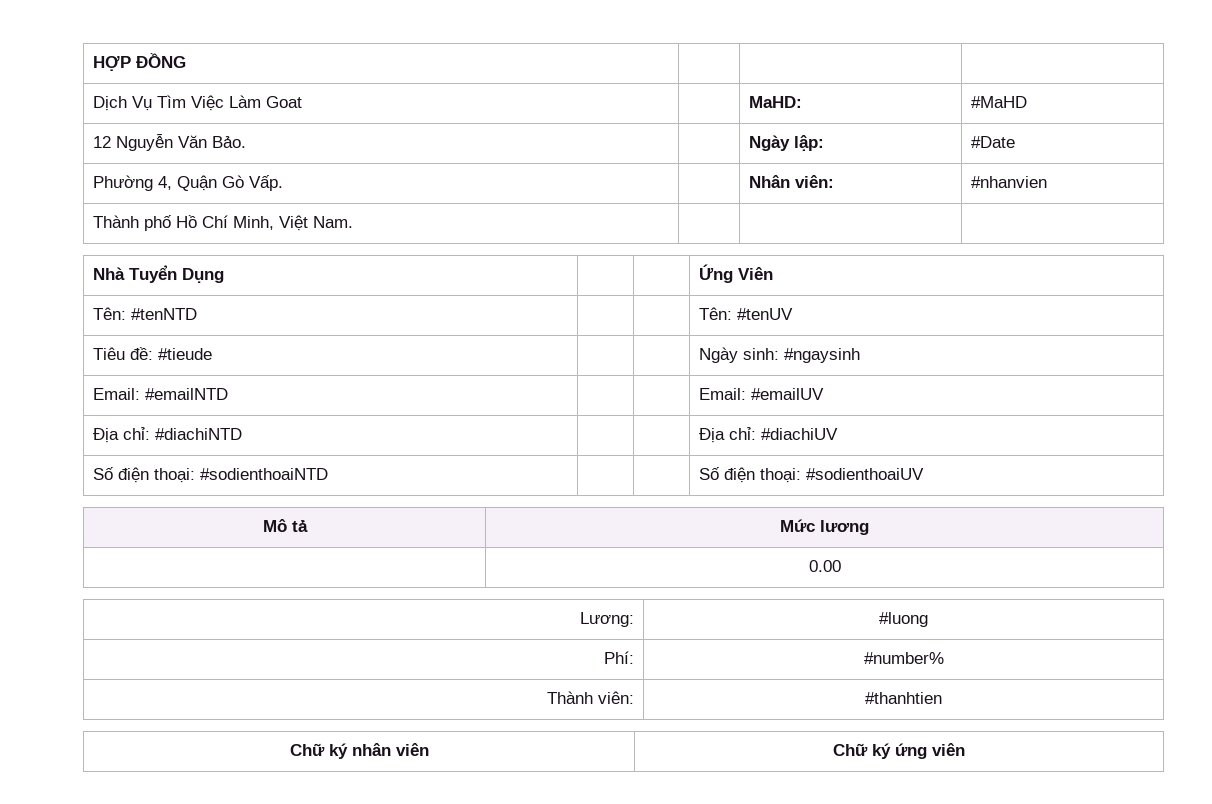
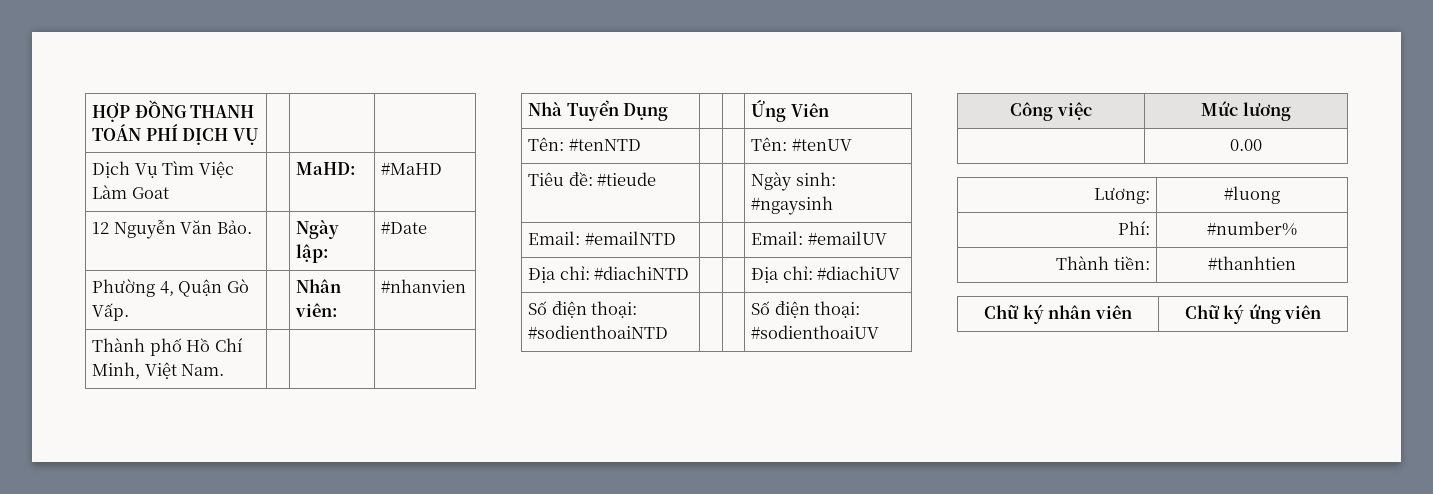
(187, 60) none -> [190,105,255,118] [92,124,259,145] THANH TOÁN PHÍ DỊCH VỤ
[262,519,308,532] Mô tả -> [1010,102,1092,121] Công việc
[597,691,634,704] viên: -> [1113,256,1150,270] tiền:

